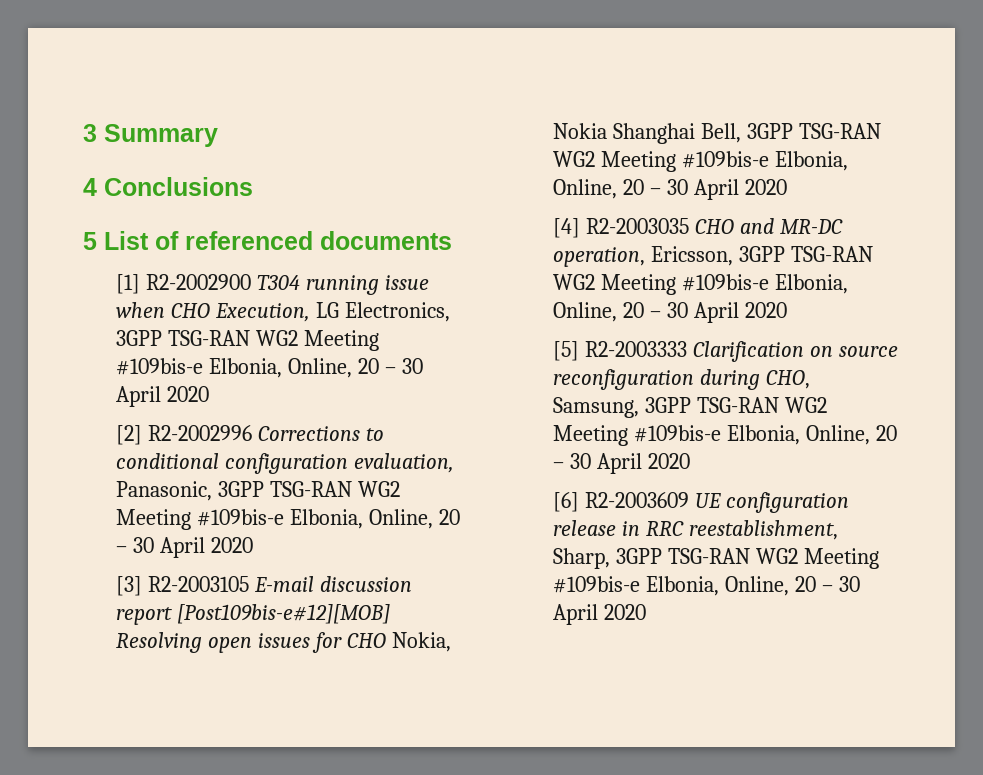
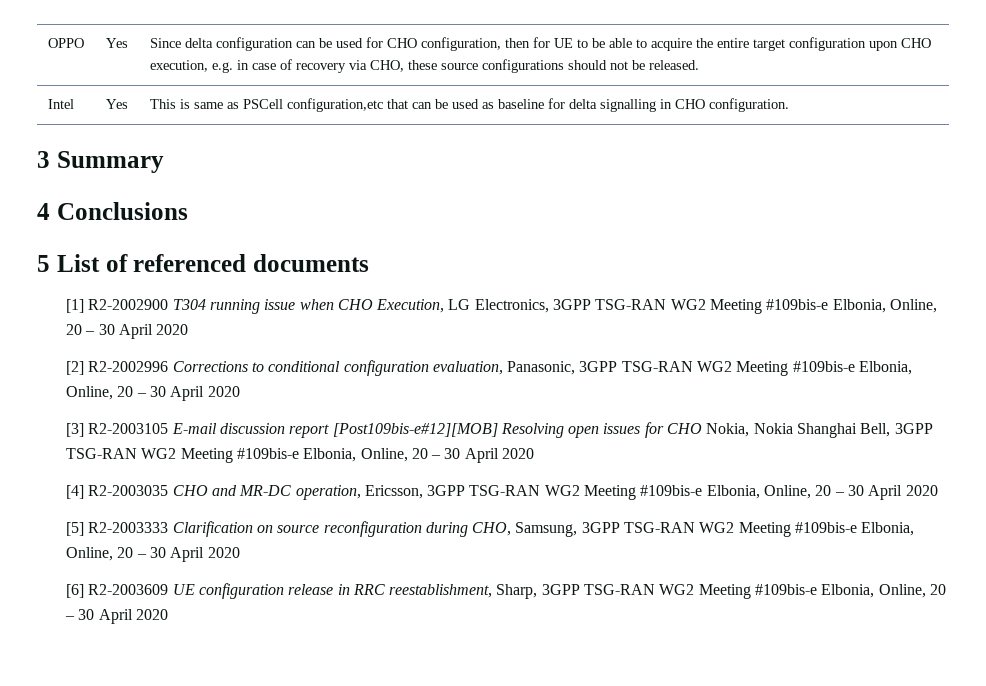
(83, 133) none -> [47,38,84,48] [105,38,128,48] [149,37,931,51] [149,59,699,73] [47,99,74,109] [105,99,128,109] [149,98,789,112] OPPO | Yes | Since delta configuration can be used for CHO configuration, then for UE to be able to acquire the entire target configuration upon CHO execution, e.g. in case of recovery via CHO, these source configurations should not be released. // Intel | Yes | This is same as PSCell configuration,etc that can be used as baseline for delta signalling in CHO configuration. //

